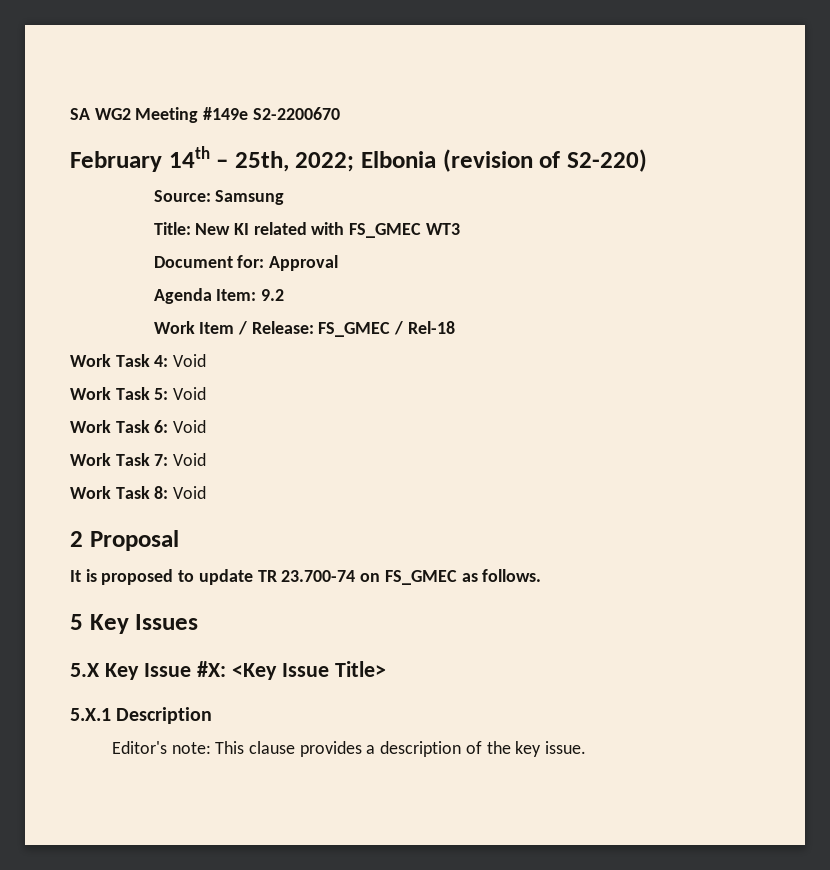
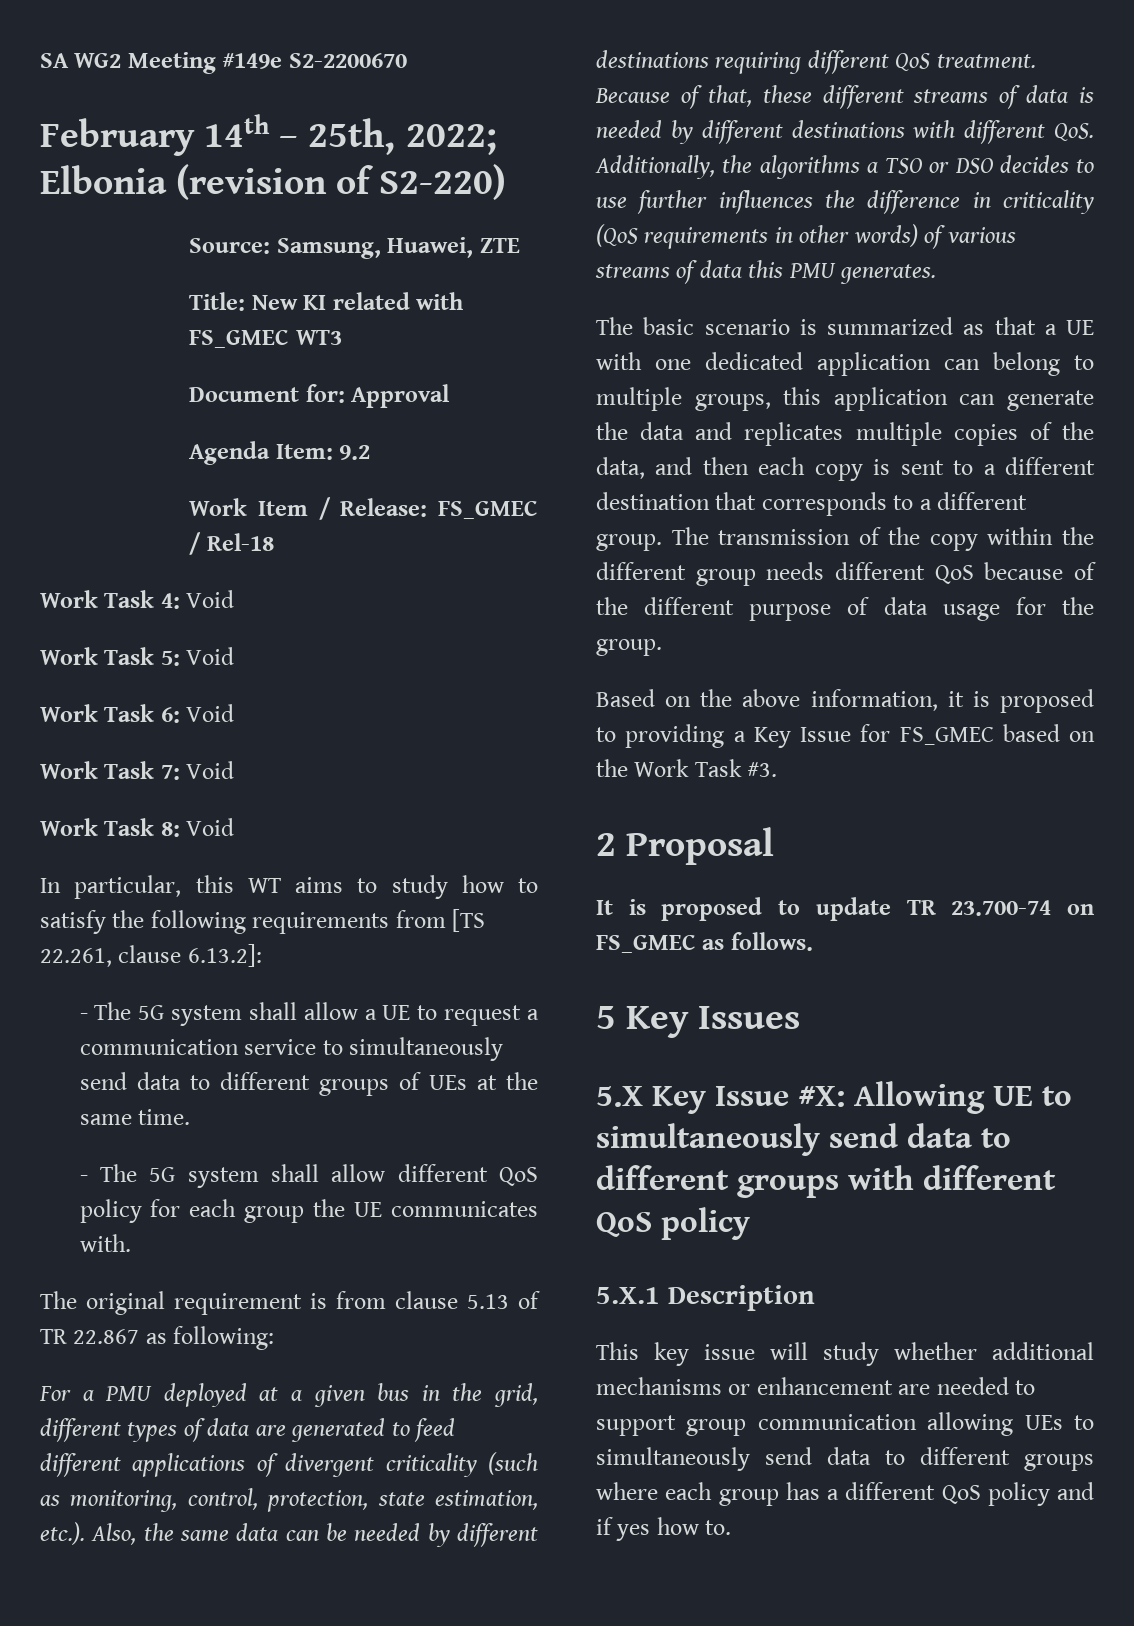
[215,190,285,205] Samsung -> [276,237,520,259] Samsung, Huawei, ZTE
(207, 492) none -> [40,875,538,899] [40,909,486,934] [40,944,262,967] [79,1002,539,1026] [79,1037,504,1061] [79,1072,538,1096] [79,1109,191,1125] [79,1164,538,1188] [79,1199,538,1223] [79,1234,131,1252] [40,1291,540,1315] [40,1326,275,1350] [39,1383,539,1407] [40,1418,456,1442] [40,1452,538,1477] [40,1488,538,1512] [40,1522,538,1547] [596,50,1036,74] [595,85,1094,109] [596,120,1094,144] [595,155,1094,179] [596,190,1094,214] [596,224,1016,249] [595,260,937,284] [596,317,1094,335] [596,352,1094,376] [596,387,1094,411] [596,422,1094,446] [596,457,1095,481] [596,492,1028,516] [596,527,1094,551] [596,562,1096,586] [596,597,1094,621] [596,639,662,656] [596,689,1094,713] [596,724,1095,748] [596,759,778,777] // In particular, this WT aims to study how to satisfy the following requirements from [TS 22.261, clause 6.13.2]: // - The 5G system shall allow a UE to request a communication service to simultaneously send data to different groups of UEs at the same time. // - The 5G system shall allow different QoS policy for each group the UE communicates with. // The original requirement is from clause 5.13 of TR 22.867 as following: // For a PMU deployed at a given bus in the grid, different types of data are generated to feed different applications of divergent criticality (such as monitoring, control, protection, state estimation, etc.). Also, the same data can be needed by different destinations requiring different QoS treatment. Because of that, these different streams of data is needed by different destinations with different QoS. Additionally, the algorithms a TSO or DSO decides to use further influences the difference in criticality (QoS requirements in other words) of various streams of data this PMU generates. // The basic scenario is summarized as that a UE with one dedicated application can belong to multiple groups, this application can generate the data and replicates multiple copies of the data, and then each copy is sent to a different destination that corresponds to a different group. The transmission of the copy within the different group needs different QoS because of the different purpose of data usage for the group. // Based on the above information, it is proposed to providing a Key Issue for FS_GMEC based on the Work Task #3.
[231,661,386,680] [70,707,213,724] [111,741,587,757] <Key Issue Title> // 5.X.1 Description // Editor's note: This clause provides a description of the key issue. -> [854,1081,1072,1114] [596,1123,1011,1156] [596,1165,1056,1198] [596,1207,750,1240] [596,1285,815,1311] [596,1342,1094,1366] [596,1377,1036,1395] [596,1412,1094,1436] [596,1447,1094,1471] [596,1482,1094,1506] [596,1517,732,1541] Allowing UE to simultaneously send data to different groups with different QoS policy // 5.X.1 Description // This key issue will study whether additional mechanisms or enhancement are needed to support group communication allowing UEs to simultaneously send data to different groups where each group has a different QoS policy and if yes how to.

